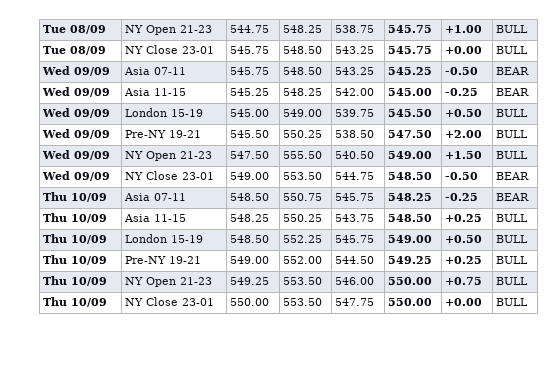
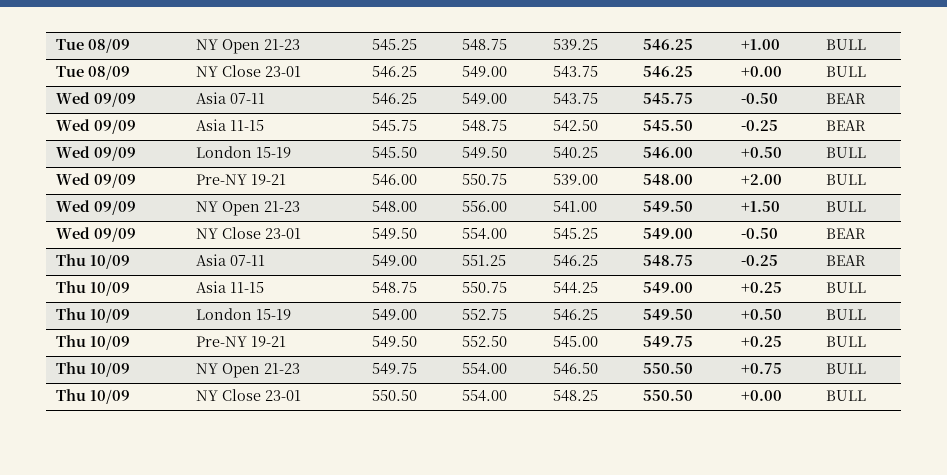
[230,25,270,33] [283,25,323,33] [335,25,375,33] [388,25,433,33] 544.75 | 548.25 | 538.75 | 545.75 -> [371,39,417,51] [461,39,507,51] [552,39,598,50] [642,39,693,50] 545.25 | 548.75 | 539.25 | 546.25
[230,46,270,54] [283,46,323,54] [335,46,375,54] [388,46,433,54] 545.75 | 548.50 | 543.25 | 545.75 -> [371,66,417,78] [461,66,507,78] [552,66,598,78] [642,66,693,77] 546.25 | 549.00 | 543.75 | 546.25
[230,67,270,75] [283,67,323,75] [335,67,375,75] [388,67,433,75] 545.75 | 548.50 | 543.25 | 545.25 -> [371,93,417,105] [461,93,507,105] [552,93,598,105] [642,93,693,104] 546.25 | 549.00 | 543.75 | 545.75
[230,88,270,96] [283,88,323,96] [335,88,375,96] [388,88,433,96] 545.25 | 548.25 | 542.00 | 545.00 -> [371,120,417,132] [461,120,507,132] [552,120,598,132] [642,120,693,131] 545.75 | 548.75 | 542.50 | 545.50
[230,109,270,117] [283,109,323,117] [335,109,375,117] [388,109,433,117] 545.00 | 549.00 | 539.75 | 545.50 -> [371,147,417,159] [461,147,507,159] [552,147,598,159] [642,147,693,158] 545.50 | 549.50 | 540.25 | 546.00
[230,130,270,138] [283,130,323,138] [335,130,375,138] [388,130,433,138] 545.50 | 550.25 | 538.50 | 547.50 -> [371,174,417,186] [461,174,507,185] [552,174,598,185] [642,174,693,185] 546.00 | 550.75 | 539.00 | 548.00
[230,151,270,159] [283,151,323,159] [335,151,375,159] [388,151,433,159] 547.50 | 555.50 | 540.50 | 549.00 -> [371,201,417,213] [461,201,507,212] [552,201,597,213] [642,201,693,212] 548.00 | 556.00 | 541.00 | 549.50
[230,172,270,180] [283,172,323,180] [335,172,375,180] [388,172,433,180] 549.00 | 553.50 | 544.75 | 548.50 -> [371,228,417,240] [461,228,507,240] [552,228,598,240] [642,228,693,239] 549.50 | 554.00 | 545.25 | 549.00
[230,193,270,201] [283,193,323,201] [335,193,375,201] [388,193,433,201] 548.50 | 550.75 | 545.75 | 548.25 -> [371,255,417,267] [461,255,506,266] [552,255,598,267] [642,255,693,266] 549.00 | 551.25 | 546.25 | 548.75
[230,214,270,222] [283,214,323,222] [335,214,375,222] [388,214,433,222] 548.25 | 550.25 | 543.75 | 548.50 -> [371,282,417,294] [461,282,507,293] [552,282,598,294] [642,282,693,293] 548.75 | 550.75 | 544.25 | 549.00
[230,235,270,243] [283,235,323,243] [335,235,375,243] [388,235,433,243] 548.50 | 552.25 | 545.75 | 549.00 -> [371,309,417,321] [461,309,507,320] [552,309,598,321] [642,309,693,320] 549.00 | 552.75 | 546.25 | 549.50
[230,256,270,264] [283,256,323,264] [335,256,375,264] [388,256,433,264] 549.00 | 552.00 | 544.50 | 549.25 -> [371,336,417,348] [461,336,507,347] [552,336,598,348] [642,336,693,347] 549.50 | 552.50 | 545.00 | 549.75
[230,277,270,285] [283,277,323,285] [335,277,375,285] [388,277,433,285] 549.25 | 553.50 | 546.00 | 550.00 -> [371,363,417,375] [461,363,507,375] [552,363,598,375] [642,363,693,374] 549.75 | 554.00 | 546.50 | 550.50
[230,298,270,306] [283,298,323,306] [335,298,375,306] [388,298,433,306] 550.00 | 553.50 | 547.75 | 550.00 -> [371,390,417,401] [461,390,507,402] [552,390,598,402] [642,390,693,401] 550.50 | 554.00 | 548.25 | 550.50

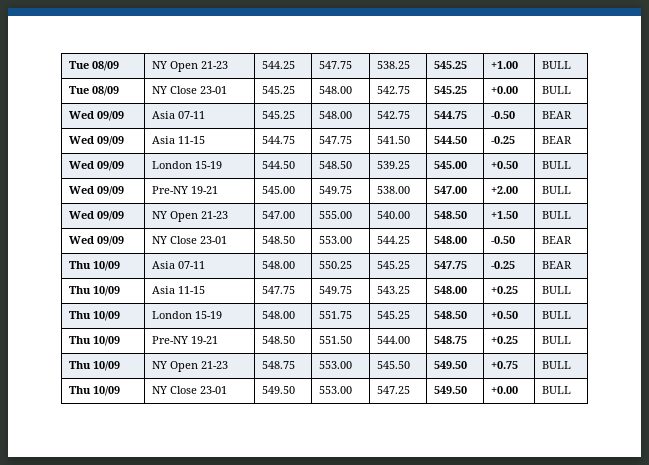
[371,39,417,51] [461,39,507,51] [552,39,598,50] [642,39,693,50] 545.25 | 548.75 | 539.25 | 546.25 -> [261,61,295,69] [318,61,352,69] [376,61,410,69] [433,61,467,69] 544.25 | 547.75 | 538.25 | 545.25
[371,66,417,78] [461,66,507,78] [552,66,598,78] [642,66,693,77] 546.25 | 549.00 | 543.75 | 546.25 -> [261,86,295,94] [318,86,352,94] [376,86,410,94] [433,86,467,94] 545.25 | 548.00 | 542.75 | 545.25
[371,93,417,105] [461,93,507,105] [552,93,598,105] [642,93,693,104] 546.25 | 549.00 | 543.75 | 545.75 -> [261,111,295,119] [318,111,352,119] [376,111,410,119] [433,111,467,119] 545.25 | 548.00 | 542.75 | 544.75
[371,120,417,132] [461,120,507,132] [552,120,598,132] [642,120,693,131] 545.75 | 548.75 | 542.50 | 545.50 -> [261,136,295,144] [318,136,352,144] [376,136,410,144] [433,136,467,144] 544.75 | 547.75 | 541.50 | 544.50
[371,147,417,159] [461,147,507,159] [552,147,598,159] [642,147,693,158] 545.50 | 549.50 | 540.25 | 546.00 -> [261,161,295,169] [318,161,352,169] [376,161,410,169] [433,161,467,169] 544.50 | 548.50 | 539.25 | 545.00
[371,174,417,186] [461,174,507,185] [552,174,598,185] [642,174,693,185] 546.00 | 550.75 | 539.00 | 548.00 -> [261,186,295,194] [318,186,352,194] [376,186,410,194] [433,186,467,194] 545.00 | 549.75 | 538.00 | 547.00
[371,201,417,213] [461,201,507,212] [552,201,597,213] [642,201,693,212] 548.00 | 556.00 | 541.00 | 549.50 -> [261,211,295,219] [318,211,352,219] [376,211,410,219] [433,211,467,219] 547.00 | 555.00 | 540.00 | 548.50
[371,228,417,240] [461,228,507,240] [552,228,598,240] [642,228,693,239] 549.50 | 554.00 | 545.25 | 549.00 -> [261,236,295,244] [318,236,352,244] [376,236,410,244] [433,236,467,244] 548.50 | 553.00 | 544.25 | 548.00
[371,255,417,267] [461,255,506,266] [552,255,598,267] [642,255,693,266] 549.00 | 551.25 | 546.25 | 548.75 -> [261,261,295,269] [318,261,352,269] [376,261,410,269] [433,261,467,269] 548.00 | 550.25 | 545.25 | 547.75
[371,282,417,294] [461,282,507,293] [552,282,598,294] [642,282,693,293] 548.75 | 550.75 | 544.25 | 549.00 -> [261,286,295,294] [318,286,352,294] [376,286,410,294] [433,286,467,294] 547.75 | 549.75 | 543.25 | 548.00
[371,309,417,321] [461,309,507,320] [552,309,598,321] [642,309,693,320] 549.00 | 552.75 | 546.25 | 549.50 -> [261,311,295,319] [318,311,352,319] [376,311,410,319] [433,311,467,319] 548.00 | 551.75 | 545.25 | 548.50
[371,336,417,348] [461,336,507,347] [552,336,598,348] [642,336,693,347] 549.50 | 552.50 | 545.00 | 549.75 -> [261,336,295,344] [318,336,352,344] [376,336,410,344] [433,336,467,344] 548.50 | 551.50 | 544.00 | 548.75
[371,363,417,375] [461,363,507,375] [552,363,598,375] [642,363,693,374] 549.75 | 554.00 | 546.50 | 550.50 -> [261,361,295,369] [318,361,352,369] [376,361,410,369] [433,361,467,369] 548.75 | 553.00 | 545.50 | 549.50
[371,390,417,401] [461,390,507,402] [552,390,598,402] [642,390,693,401] 550.50 | 554.00 | 548.25 | 550.50 -> [261,386,295,394] [318,386,352,394] [376,386,410,394] [433,386,467,394] 549.50 | 553.00 | 547.25 | 549.50

